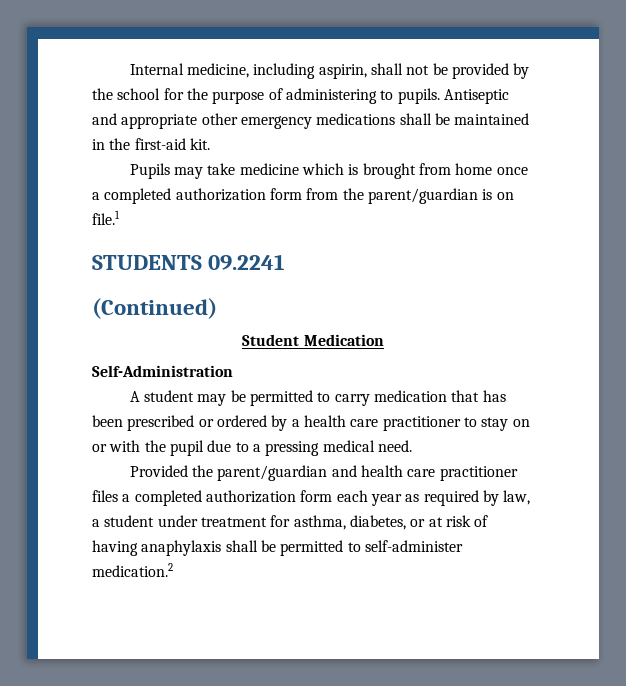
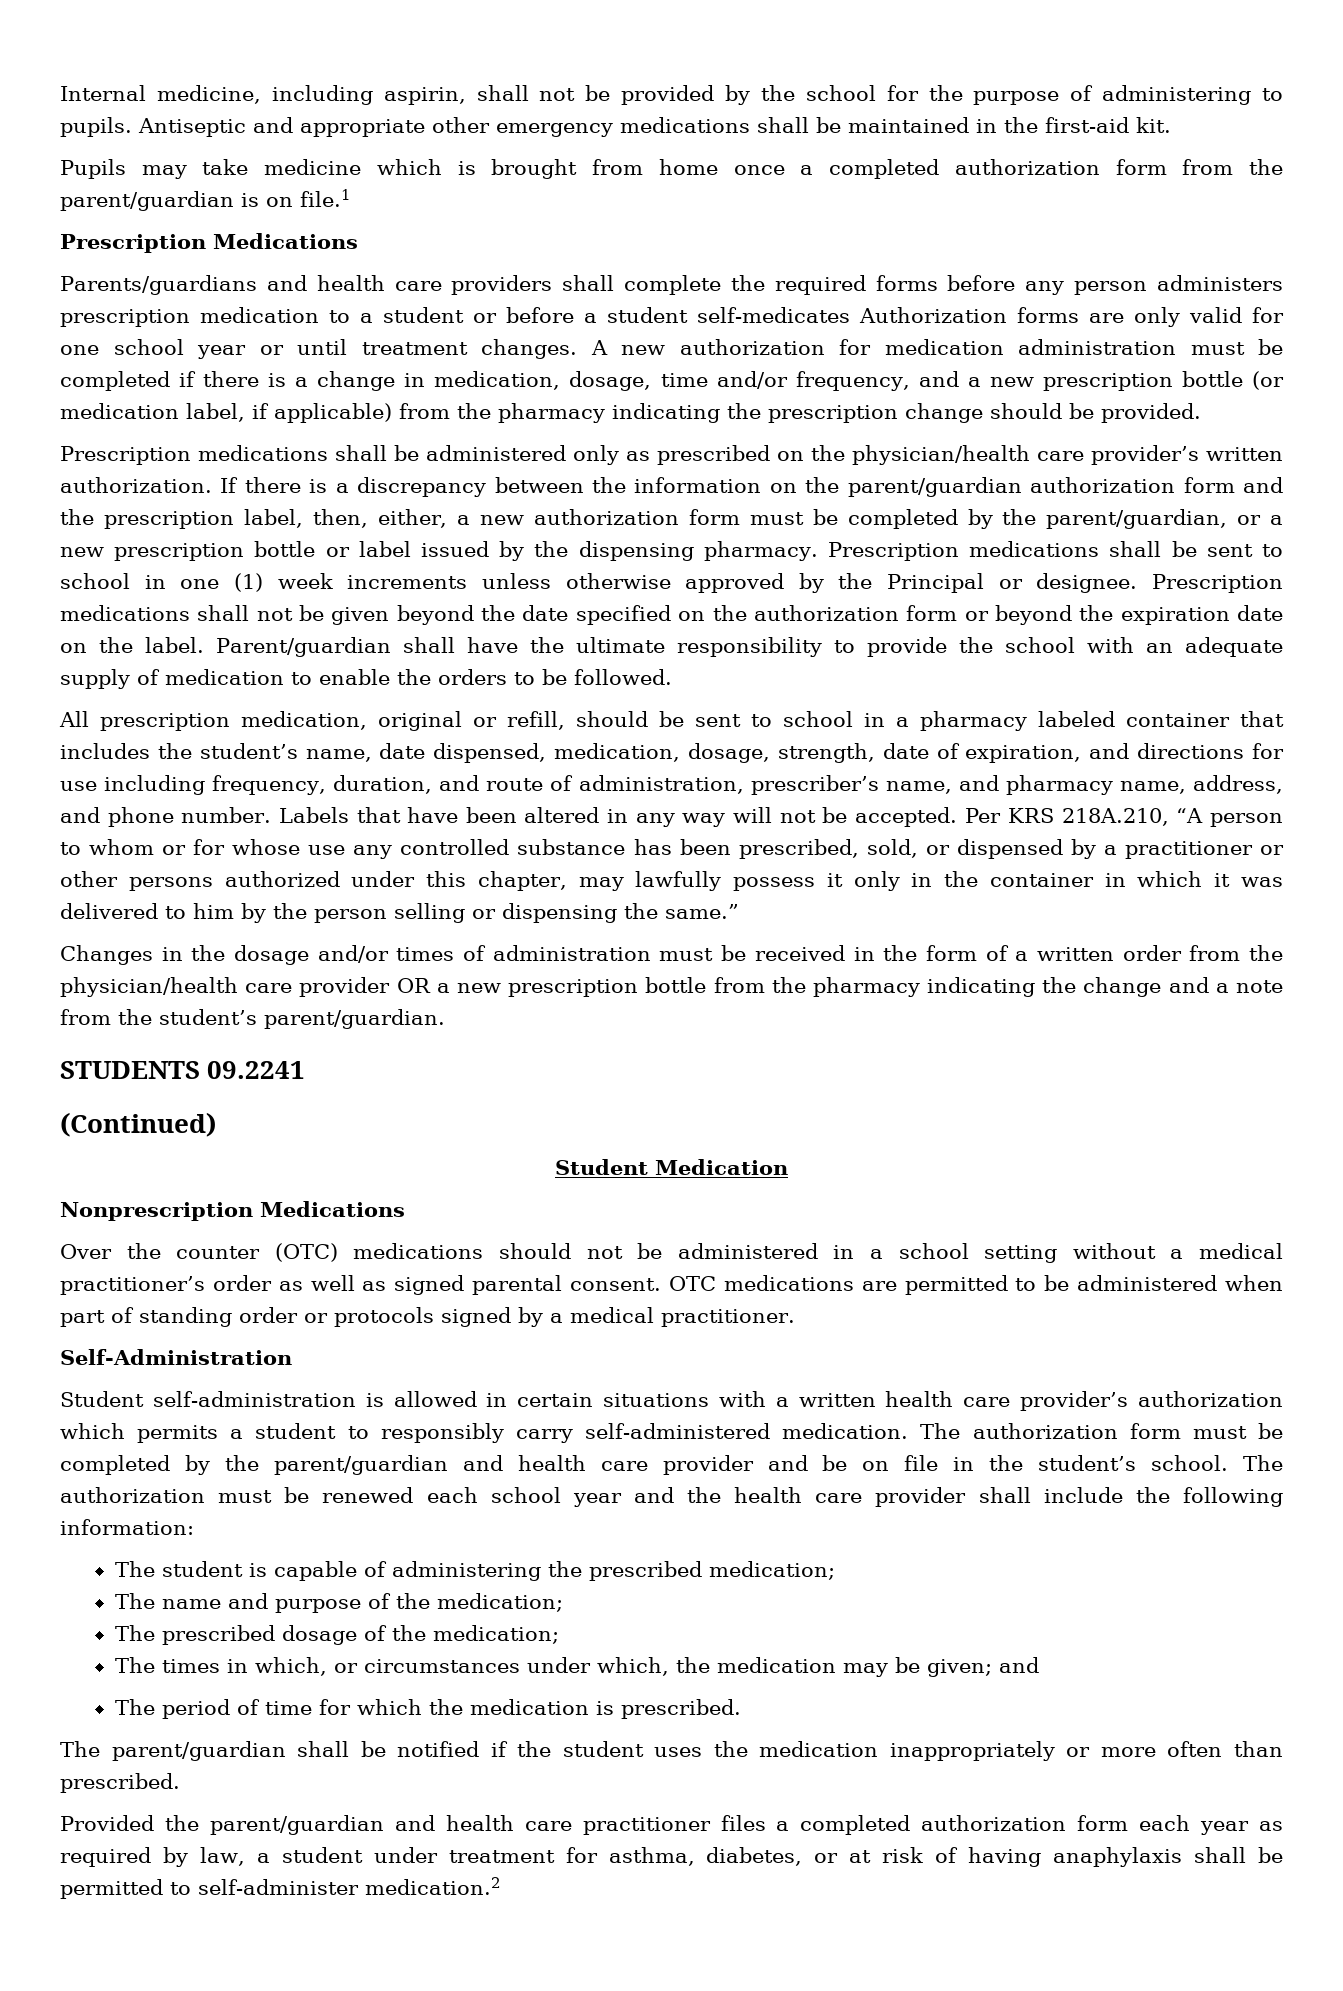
(120, 217) none -> [60,233,358,253] [60,275,1283,295] [60,307,1284,327] [60,339,1283,359] [60,371,1284,391] [60,403,1201,423] [60,445,1283,465] [60,477,1283,497] [60,509,1283,529] [60,541,1284,561] [60,573,1283,593] [60,605,1283,625] [60,637,1283,657] [60,669,672,689] [59,711,1284,731] [60,743,1285,763] [60,775,1283,795] [60,807,1283,827] [60,839,1284,859] [60,871,1284,891] [60,903,739,923] [60,945,1284,965] [60,977,1283,997] [60,1009,445,1029] // Prescription Medications // Parents/guardians and health care providers shall complete the required forms before any person administers prescription medication to a student or before a student self-medicates Authorization forms are only valid for one school year or until treatment changes. A new authorization for medication administration must be completed if there is a change in medication, dosage, time and/or frequency, and a new prescription bottle (or medication label, if applicable) from the pharmacy indicating the prescription change should be provided. // Prescription medications shall be administered only as prescribed on the physician/health care provider’s written authorization. If there is a discrepancy between the information on the parent/guardian authorization form and the prescription label, then, either, a new authorization form must be completed by the parent/guardian, or a new prescription bottle or label issued by the dispensing pharmacy. Prescription medications shall be sent to school in one (1) week increments unless otherwise approved by the Principal or designee. Prescription medications shall not be given beyond the date specified on the authorization form or beyond the expiration date on the label. Parent/guardian shall have the ultimate responsibility to provide the school with an adequate supply of medication to enable the orders to be followed. // All prescription medication, original or refill, should be sent to school in a pharmacy labeled container that includes the student’s name, date dispensed, medication, dosage, strength, date of expiration, and directions for use including frequency, duration, and route of administration, prescriber’s name, and pharmacy name, address, and phone number. Labels that have been altered in any way will not be accepted. Per KRS 218A.210, “A person to whom or for whose use any controlled substance has been prescribed, sold, or dispensed by a practitioner or other persons authorized under this chapter, may lawfully possess it only in the container in which it was delivered to him by the person selling or dispensing the same.” // Changes in the dosage and/or times of administration must be received in the form of a written order from the physician/health care provider OR a new prescription bottle from the pharmacy indicating the change and a note from the student’s parent/guardian.
[92,365,233,377] [129,390,506,406] [92,415,530,431] [92,440,412,456] Self-Administration // A student may be permitted to carry medication that has been prescribed or ordered by a health care practitioner to stay on or with the pupil due to a pressing medical need. -> [60,1201,405,1221] [60,1243,1283,1263] [60,1275,1283,1295] [60,1307,795,1327] [60,1349,292,1365] [60,1391,1283,1411] [60,1423,1284,1443] [60,1455,1283,1475] [60,1487,1283,1507] [60,1519,194,1535] [114,1561,835,1581] [114,1593,563,1613] [114,1625,559,1645] [114,1657,1039,1677] [114,1699,741,1719] [60,1741,1283,1761] [60,1773,180,1793] Nonprescription Medications // Over the counter (OTC) medications should not be administered in a school setting without a medical practitioner’s order as well as signed parental consent. OTC medications are permitted to be administered when part of standing order or protocols signed by a medical practitioner. // Self-Administration // Student self-administration is allowed in certain situations with a written health care provider’s authorization which permits a student to responsibly carry self-administered medication. The authorization form must be completed by the parent/guardian and health care provider and be on file in the student’s school. The authorization must be renewed each school year and the health care provider shall include the following information: // The student is capable of administering the prescribed medication; // The name and purpose of the medication; // The prescribed dosage of the medication; // The times in which, or circumstances under which, the medication may be given; and // The period of time for which the medication is prescribed. // The parent/guardian shall be notified if the student uses the medication inappropriately or more often than prescribed.

